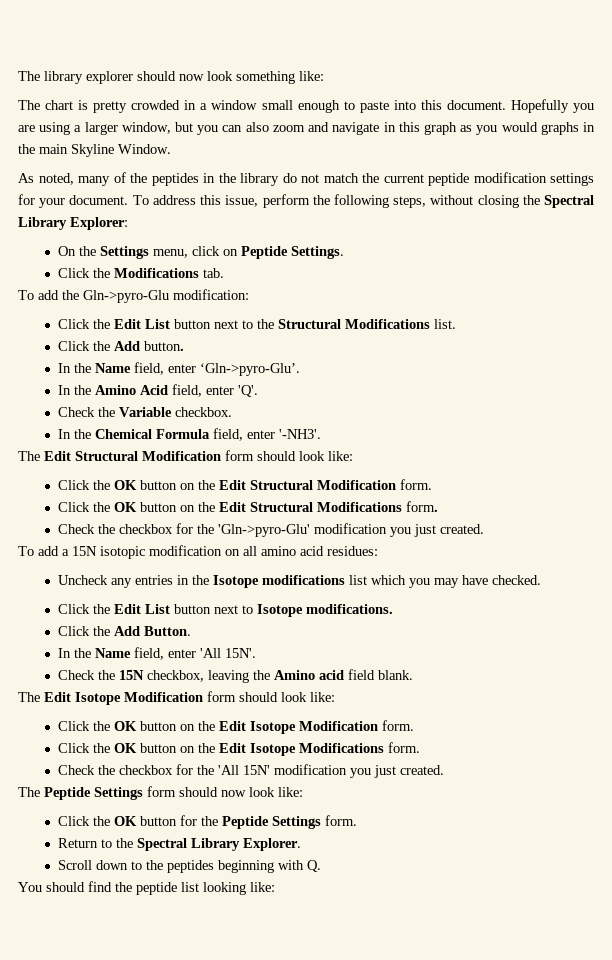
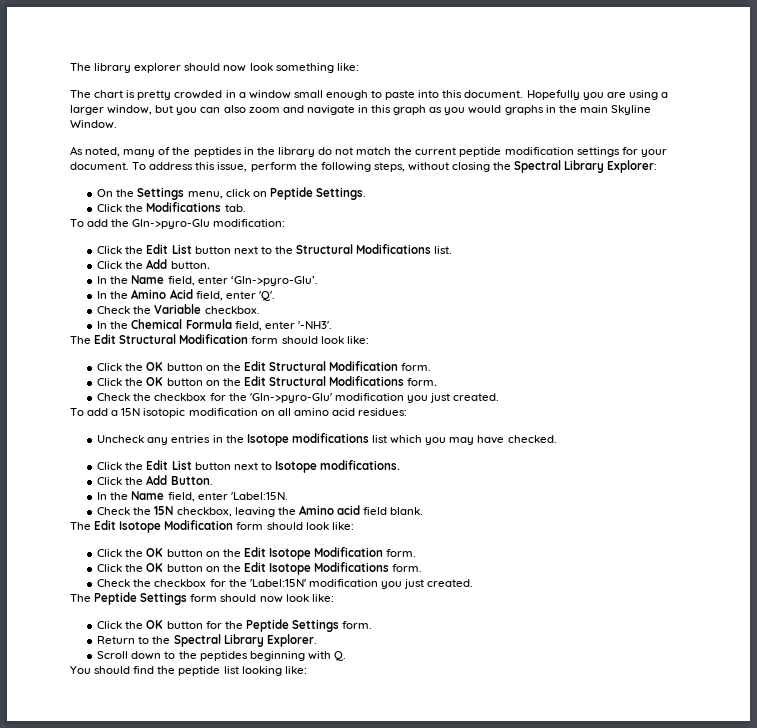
[199,648,256,658] 'All 15N'. -> [230,492,288,500] 'Label:15N.
[217,765,270,775] 'All 15N' -> [249,579,306,587] 'Label:15N'

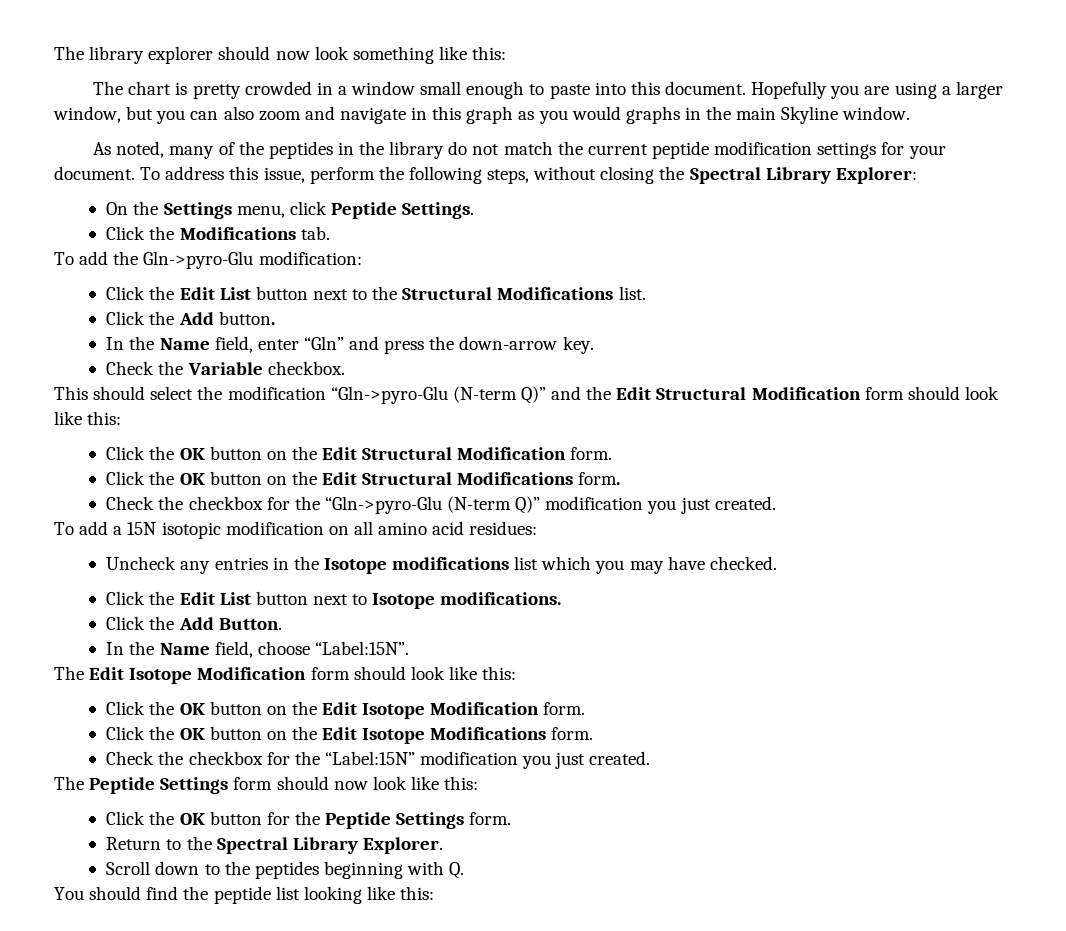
[336,63,359,71] like: -> [438,46,507,60] like this:
[70,120,117,129] Window. -> [842,106,911,120] window.
[252,191,267,197] on -> (327, 208) none
[230,276,318,286] [97,289,275,301] [97,304,260,314] [97,319,332,331] [70,336,91,344] ‘Gln->pyro-Glu’. // In the Amino Acid field, enter 'Q'. // Check the Variable checkbox. // In the Chemical Formula field, enter '-NH3'. // The -> [303,336,594,354] [106,361,345,375] [54,386,612,404] “Gln” and press the down-arrow key. // Check the Variable checkbox. // This should select the modification “Gln->pyro-Glu (N-term Q)” and the
[346,336,369,344] like: -> [54,411,122,425] like this:
[249,393,332,403] 'Gln->pyro-Glu' -> [324,496,541,514] “Gln->pyro-Glu (N-term Q)”
[197,492,288,500] [97,505,424,517] enter 'Label:15N. // Check the 15N checkbox, leaving the Amino acid field blank. -> [257,641,409,655] choose “Label:15N”.
[331,522,354,530] like: -> [448,666,517,680] like this:
[249,579,306,587] 'Label:15N' -> [324,751,415,765] “Label:15N”
[311,594,334,602] like: -> [410,776,479,790] like this:
[284,666,307,674] like: -> [366,886,435,900] like this:

